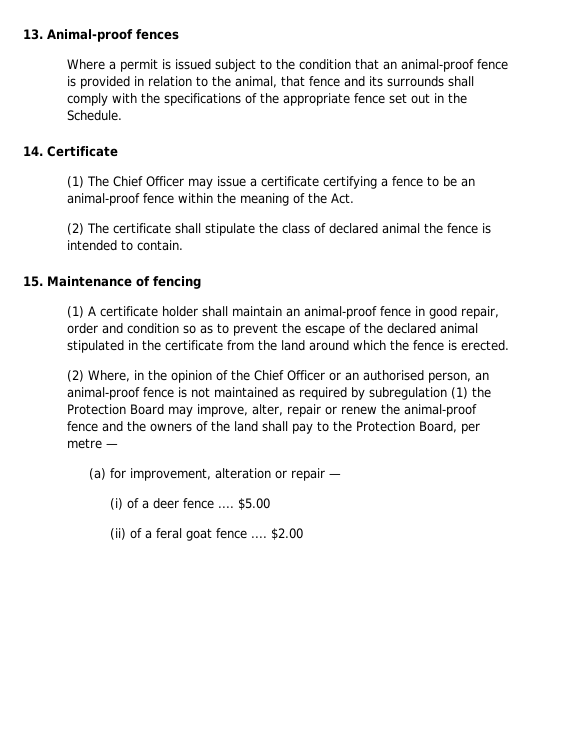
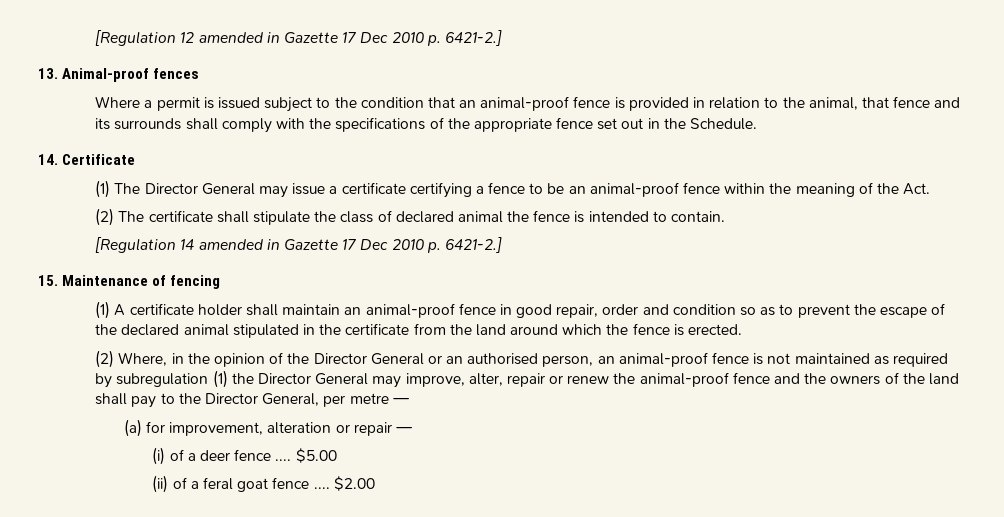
(23, 34) none -> [95,30,502,46] [Regulation 12 amended in Gazette 17 Dec 2010 p. 6421-2.] //
[112,176,184,187] Chief Officer -> [144,183,255,195] Director General
(183, 245) none -> [95,237,502,253] // [Regulation 14 amended in Gazette 17 Dec 2010 p. 6421-2.]
[253,370,325,381] Chief Officer -> [313,353,424,365] Director General
[66,404,164,415] Protection Board -> [257,373,369,385] Director General
[355,421,457,433] Protection Board, -> [204,393,320,406] Director General,

